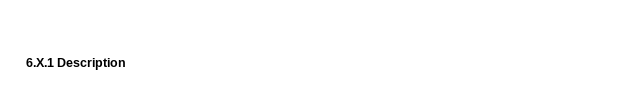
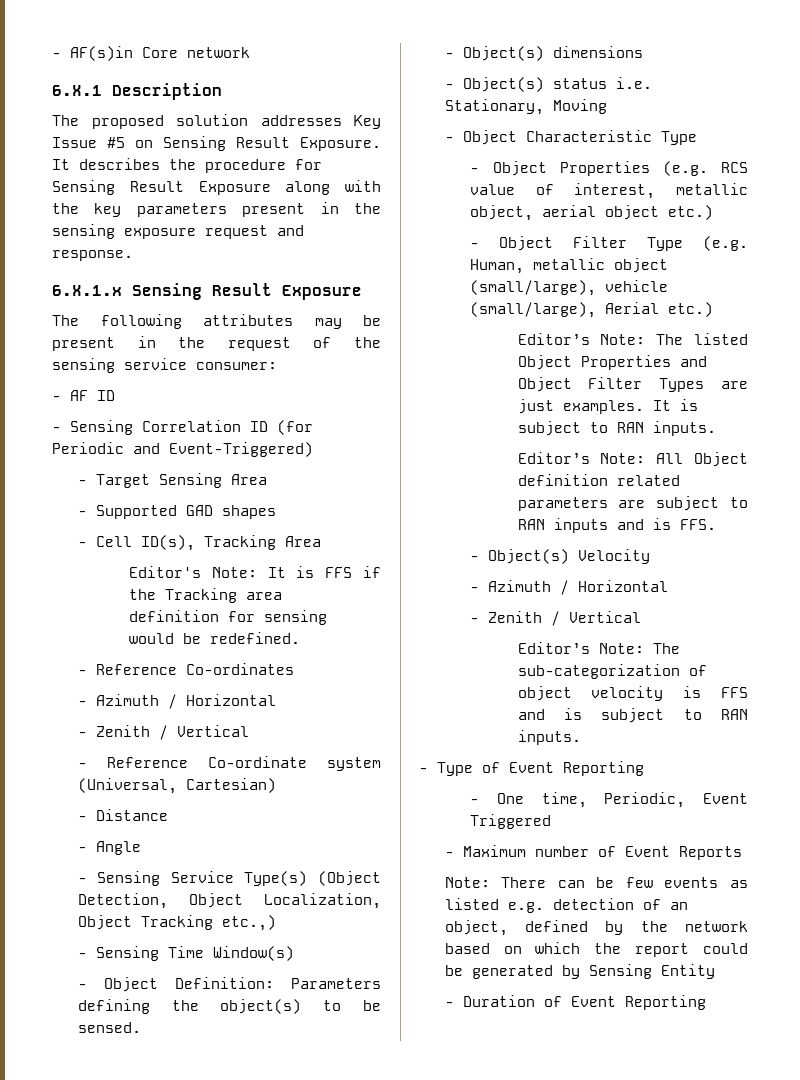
[26,58,127,70] 6.X.1 Description -> [52,46,250,61] [52,83,222,100] [52,114,381,129] [52,136,381,151] [52,158,322,173] [52,180,381,195] [52,202,381,217] [52,224,304,239] [52,250,133,261] [52,283,362,300] [52,314,381,329] [52,336,381,351] [52,358,277,373] [52,390,115,401] [52,420,313,435] [52,442,313,457] [77,473,267,488] [77,505,276,519] [77,535,321,551] [129,566,382,578] [129,588,283,603] [129,610,328,625] [129,632,301,644] [77,663,294,675] [77,694,276,709] [77,725,249,740] [77,756,381,771] [77,778,276,794] [77,809,168,821] [77,841,141,855] [77,871,381,886] [77,893,381,909] [77,915,276,931] [77,946,294,961] [77,977,381,992] [77,999,381,1014] [77,1022,141,1033] [444,46,643,61] [444,77,652,92] [444,99,607,115] [444,130,697,145] [470,161,748,176] [470,183,748,199] [470,205,714,221] [470,236,748,251] [470,258,669,274] [470,280,669,296] [470,302,714,318] [517,333,748,345] [517,355,707,370] [517,377,748,392] [517,399,698,414] [517,421,716,436] [517,452,748,467] [517,474,680,486] [517,496,748,511] [517,518,716,533] [470,549,651,564] [470,580,669,595] [470,611,642,626] [517,642,680,654] [517,664,707,679] [517,686,748,701] [517,708,748,723] [517,730,581,745] [419,761,644,776] [470,792,748,808] [470,814,552,829] [444,845,742,860] [444,877,748,888] [444,898,688,913] [444,920,748,936] [444,942,748,957] [444,964,715,979] [444,995,706,1010] - AF(s)in Core network // 6.X.1 Description // The proposed solution addresses Key Issue #5 on Sensing Result Exposure. It describes the procedure for Sensing Result Exposure along with the key parameters present in the sensing exposure request and response. // 6.X.1.x Sensing Result Exposure // The following attributes may be present in the request of the sensing service consumer: // - AF ID // - Sensing Correlation ID (for Periodic and Event-Triggered) // - Target Sensing Area // - Supported GAD shapes // - Cell ID(s), Tracking Area // Editor's Note: It is FFS if the Tracking area definition for sensing would be redefined. // - Reference Co-ordinates // - Azimuth / Horizontal // - Zenith / Vertical // - Reference Co-ordinate system (Universal, Cartesian) // - Distance // - Angle // - Sensing Service Type(s) (Object Detection, Object Localization, Object Tracking etc.,) // - Sensing Time Window(s) // - Object Definition: Parameters defining the object(s) to be sensed. // - Object(s) dimensions // - Object(s) status i.e. Stationary, Moving // - Object Characteristic Type // - Object Properties (e.g. RCS value of interest, metallic object, aerial object etc.) // - Object Filter Type (e.g. Human, metallic object (small/large), vehicle (small/large), Aerial etc.) // Editor’s Note: The listed Object Properties and Object Filter Types are just examples. It is subject to RAN inputs. // Editor’s Note: All Object definition related parameters are subject to RAN inputs and is FFS. // - Object(s) Velocity // - Azimuth / Horizontal // - Zenith / Vertical // Editor’s Note: The sub-categorization of object velocity is FFS and is subject to RAN inputs. // - Type of Event Reporting // - One time, Periodic, Event Triggered // - Maximum number of Event Reports // Note: There can be few events as listed e.g. detection of an object, defined by the network based on which the report could be generated by Sensing Entity // - Duration of Event Reporting

